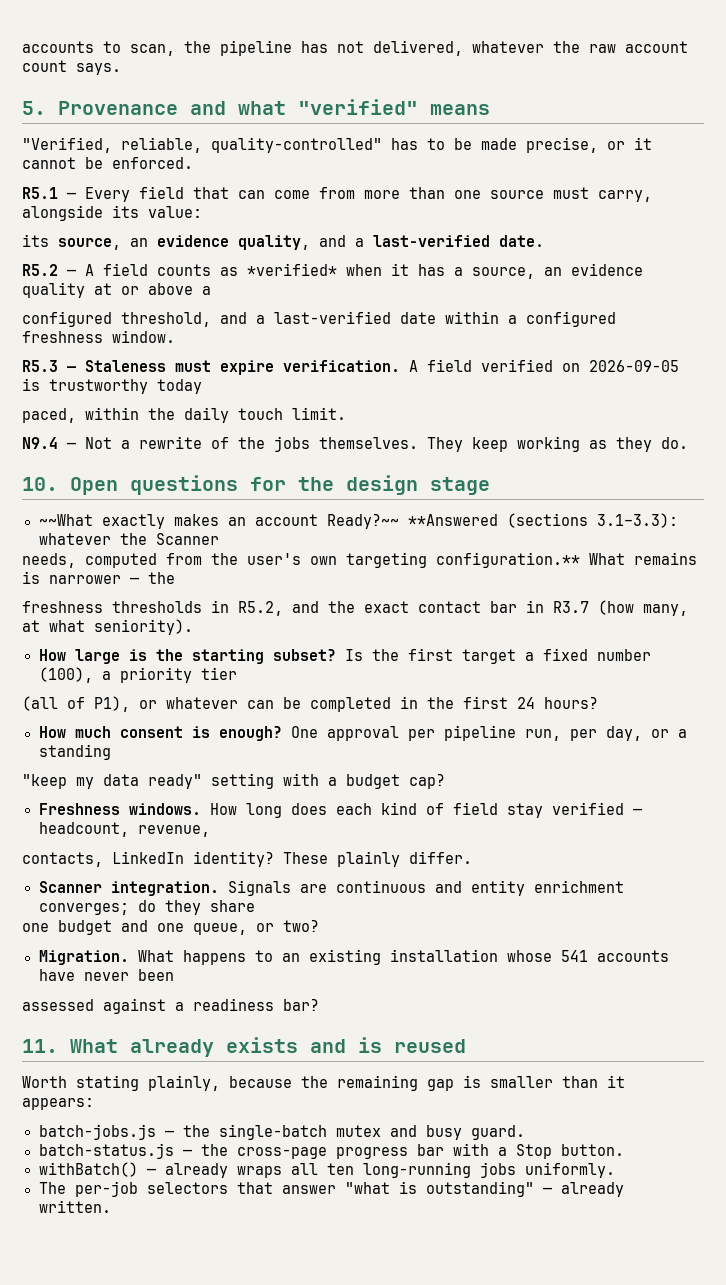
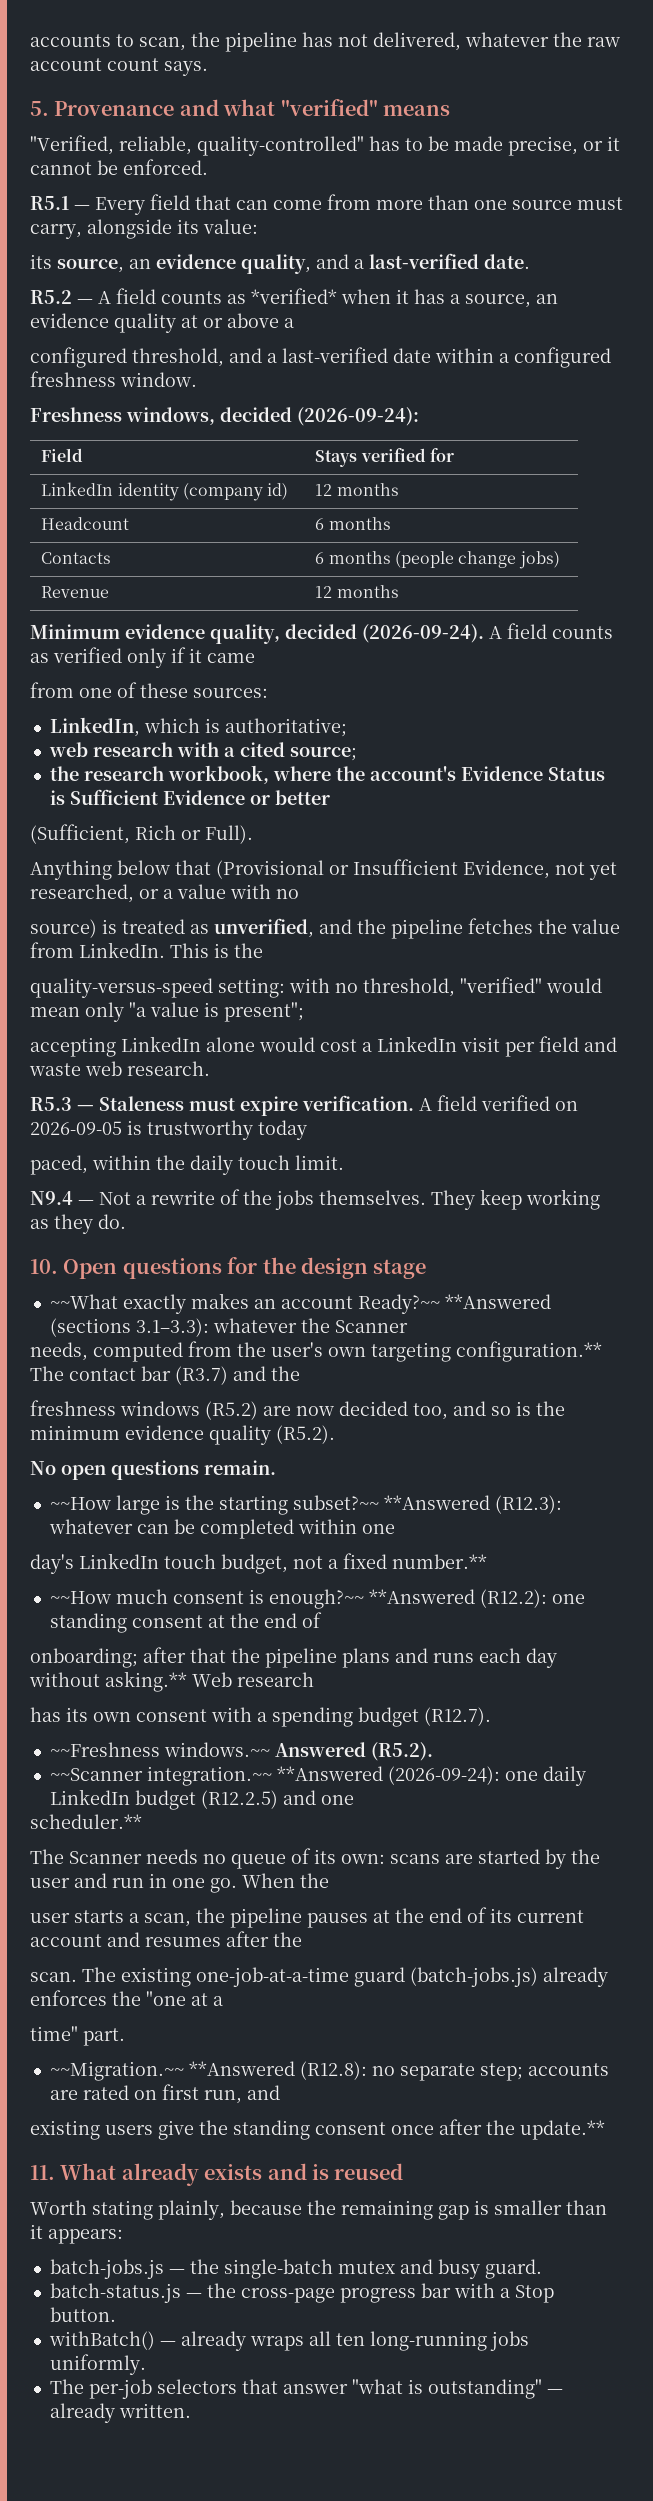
(175, 336) none -> [30,407,419,426] [41,448,84,462] [315,448,455,467] [41,482,289,501] [315,483,399,496] [41,517,130,530] [315,517,391,530] [41,552,112,564] [315,551,560,569] [41,586,110,598] [315,585,399,598] [30,623,613,644] [30,647,255,668] [30,682,268,698] [49,717,347,737] [48,742,357,761] [49,765,605,784] [49,789,330,805] [30,824,253,844] [30,859,617,880] [30,884,299,903] [30,918,620,939] [30,942,263,958] [30,977,602,998] [30,1002,304,1022] [30,1036,617,1057] [29,1061,210,1076] // Freshness windows, decided (2026-09-24): // Field | Stays verified for // LinkedIn identity (company id) | 12 months // Headcount | 6 months // Contacts | 6 months (people change jobs) // Revenue | 12 months // Minimum evidence quality, decided (2026-09-24). A field counts as verified only if it came // from one of these sources: // LinkedIn, which is authoritative; // web research with a cited source; // the research workbook, where the account's Evidence Status is Sufficient Evidence or better // (Sufficient, Rich or Full). // Anything below that (Provisional or Insufficient Evidence, not yet researched, or a value with no // source) is treated as unverified, and the pipeline fetches the value from LinkedIn. This is the // quality-versus-speed setting: with no threshold, "verified" would mean only "a value is present"; // accepting LinkedIn alone would cost a LinkedIn visit per field and waste web research.
[589,552,697,565] [22,571,175,584] [22,600,688,616] [22,619,193,635] [38,648,651,664] [38,667,237,683] [22,696,598,712] [38,725,687,741] [38,744,111,760] [22,773,445,789] [38,802,642,818] [38,822,210,837] [22,851,472,867] [38,880,624,896] [38,900,255,915] [22,920,319,935] [38,949,669,965] [38,969,174,981] [22,998,319,1014] What remains is narrower — the // freshness thresholds in R5.2, and the exact contact bar in R3.7 (how many, at what seniority). // How large is the starting subset? Is the first target a fixed number (100), a priority tier // (all of P1), or whatever can be completed in the first 24 hours? // How much consent is enough? One approval per pipeline run, per day, or a standing // "keep my data ready" setting with a budget cap? // Freshness windows. How long does each kind of field stay verified — headcount, revenue, // contacts, LinkedIn identity? These plainly differ. // Scanner integration. Signals are continuous and entity enrichment converges; do they share // one budget and one queue, or two? // Migration. What happens to an existing installation whose 541 accounts have never been // assessed against a readiness bar? -> [30,1366,300,1385] [30,1400,565,1420] [30,1425,335,1445] [30,1460,276,1480] [49,1495,562,1515] [48,1519,395,1539] [30,1553,487,1574] [49,1589,585,1609] [49,1612,322,1633] [30,1647,557,1668] [29,1671,314,1692] [30,1707,491,1727] [49,1742,433,1761] [49,1766,586,1786] [49,1789,354,1810] [30,1814,142,1829] [30,1848,600,1869] [30,1873,329,1893] [30,1907,584,1928] [30,1931,302,1947] [30,1967,608,1987] [30,1990,223,2006] [30,2026,125,2046] [49,2061,609,2081] [49,2084,280,2104] [30,2119,605,2140] The contact bar (R3.7) and the // freshness windows (R5.2) are now decided too, and so is the minimum evidence quality (R5.2). // No open questions remain. // ~~How large is the starting subset?~~ **Answered (R12.3): whatever can be completed within one // day's LinkedIn touch budget, not a fixed number.** // ~~How much consent is enough?~~ **Answered (R12.2): one standing consent at the end of // onboarding; after that the pipeline plans and runs each day without asking.** Web research // has its own consent with a spending budget (R12.7). // ~~Freshness windows.~~ Answered (R5.2). // ~~Scanner integration.~~ **Answered (2026-09-24): one daily LinkedIn budget (R12.2.5) and one // scheduler.** // The Scanner needs no queue of its own: scans are started by the user and run in one go. When the // user starts a scan, the pipeline pauses at the end of its current account and resumes after the // scan. The existing one-job-at-a-time guard (batch-jobs.js) already enforces the "one at a // time" part. // ~~Migration.~~ **Answered (R12.8): no separate step; accounts are rated on first run, and // existing users give the standing consent once after the update.**

